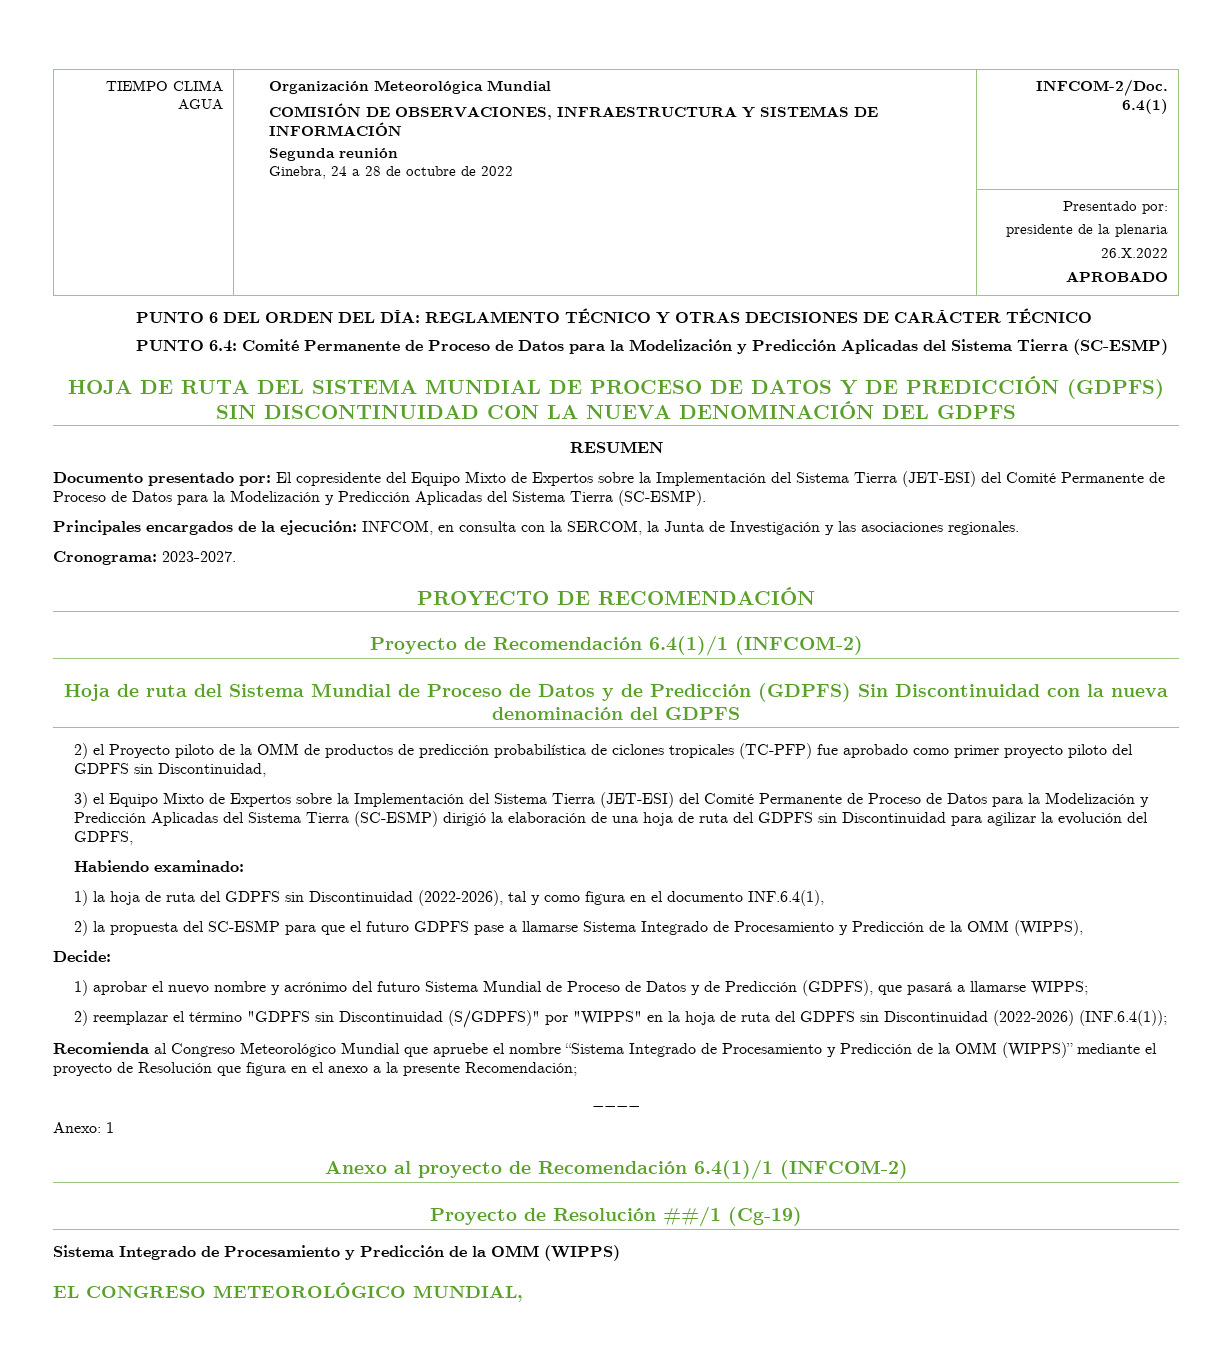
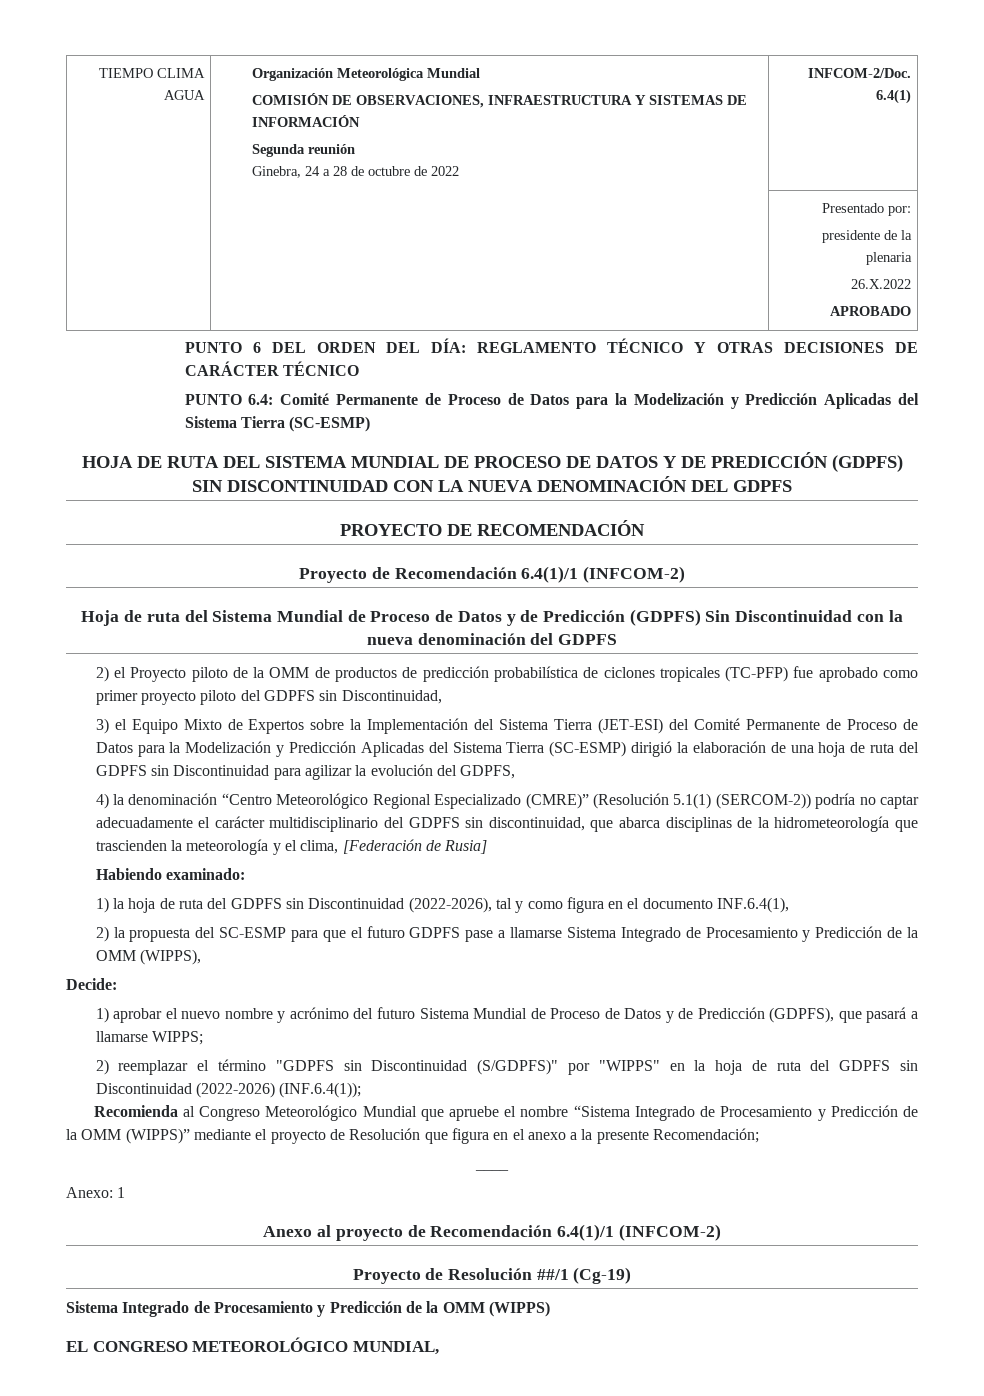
[569,441,663,453] [53,471,1165,487] [53,490,706,506] [53,520,1019,535] [53,551,236,565] // RESUMEN // Documento presentado por: El copresidente del Equipo Mixto de Expertos sobre la Implementación del Sistema Tierra (JET-ESI) del Comité Permanente de Proceso de Datos para la Modelización y Predicción Aplicadas del Sistema Tierra (SC-ESMP). // Principales encargados de la ejecución: INFCOM, en consulta con la SERCOM, la Junta de Investigación y las asociaciones regionales. // Cronograma: 2023-2027. -> (792, 486) none
(133, 838) none -> [95,793,919,809] [95,816,919,832] [95,839,488,855] // 4) la denominación “Centro Meteorológico Regional Especializado (CMRE)” (Resolución 5.1(1) (SERCOM-2)) podría no captar adecuadamente el carácter multidisciplinario del GDPFS sin discontinuidad, que abarca disciplinas de la hidrometeorología que trascienden la meteorología y el clima, [Federación de Rusia]

